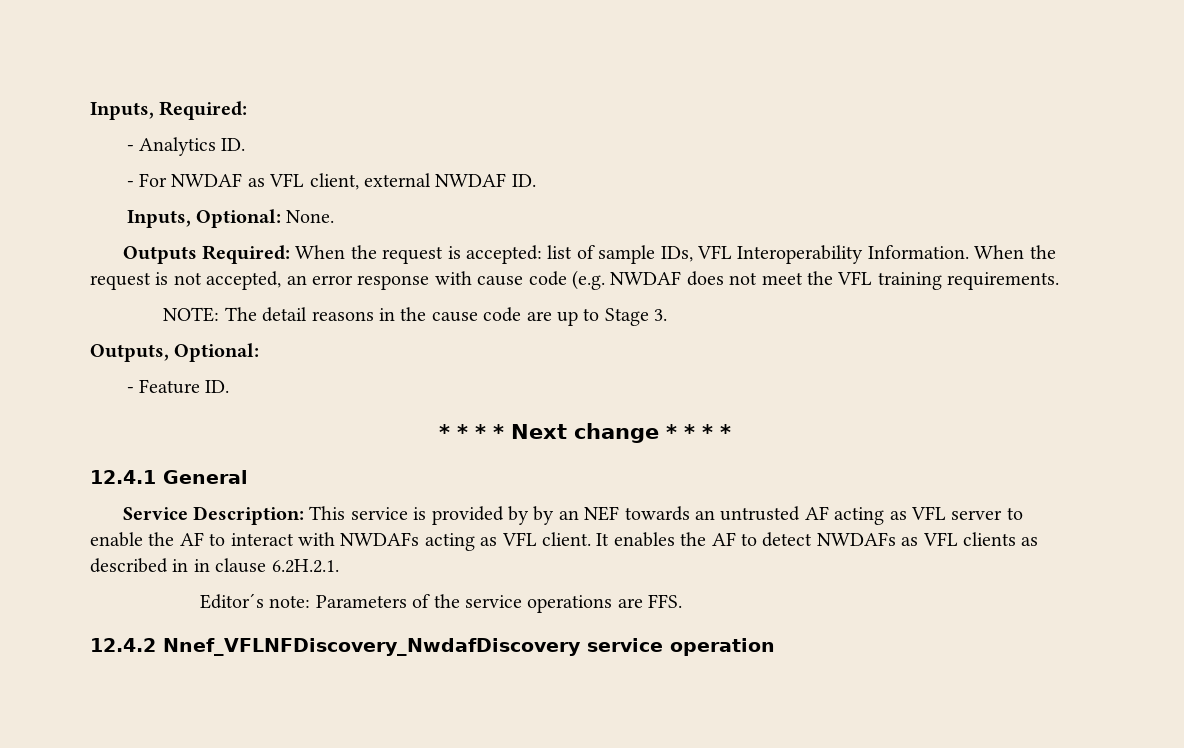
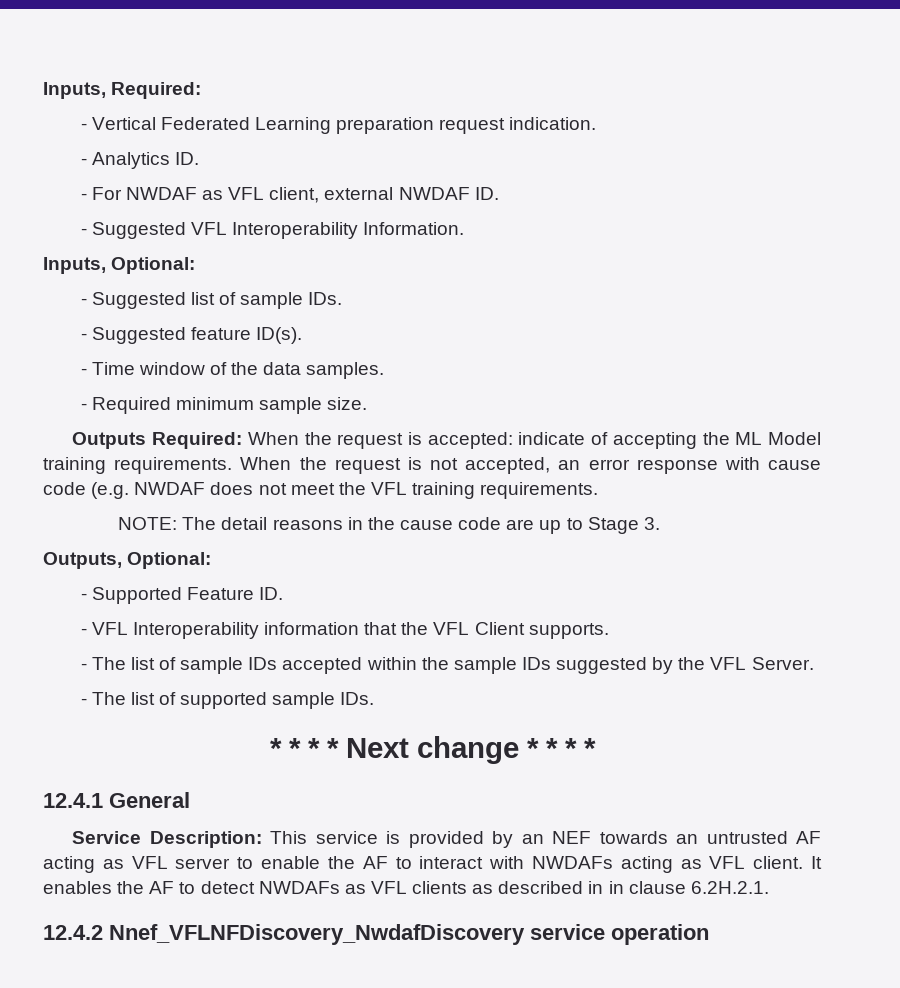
(248, 110) none -> [80,117,597,134] // - Vertical Federated Learning preparation request indication.
[126,209,335,228] Inputs, Optional: None. -> [80,222,465,239] [43,257,196,274] [80,292,343,309] [80,327,303,344] [80,362,385,379] [80,397,368,414] - Suggested VFL Interoperability Information. // Inputs, Optional: // - Suggested list of sample IDs. // - Suggested feature ID(s). // - Time window of the data samples. // - Required minimum sample size.
[547,245,969,264] list of sample IDs, VFL Interoperability Information. -> [518,432,822,449] [43,457,233,474] indicate of accepting the ML Model training requirements.
(134, 390) none -> [91,587,182,604] Supported
(230, 386) none -> [80,622,609,639] [80,657,814,674] [80,692,375,709] // - VFL Interoperability information that the VFL Client supports. // - The list of sample IDs accepted within the sample IDs suggested by the VFL Server. // - The list of supported sample IDs.
[533,506,555,525] by -> (514, 839) none
[200,593,683,613] // Editor´s note: Parameters of the service operations are FFS. -> (769, 887) none

